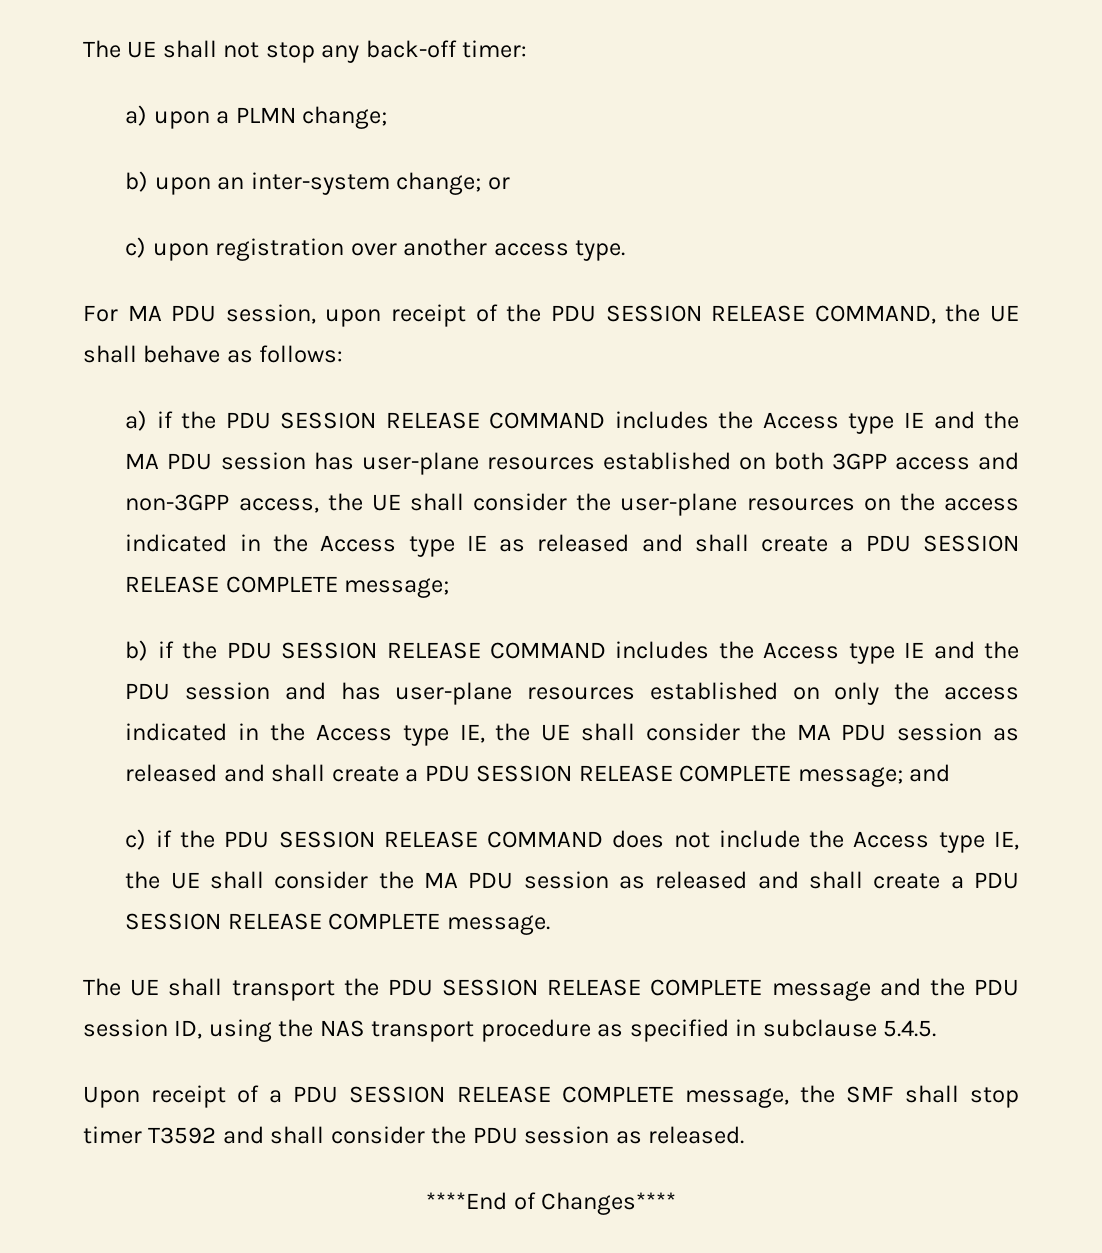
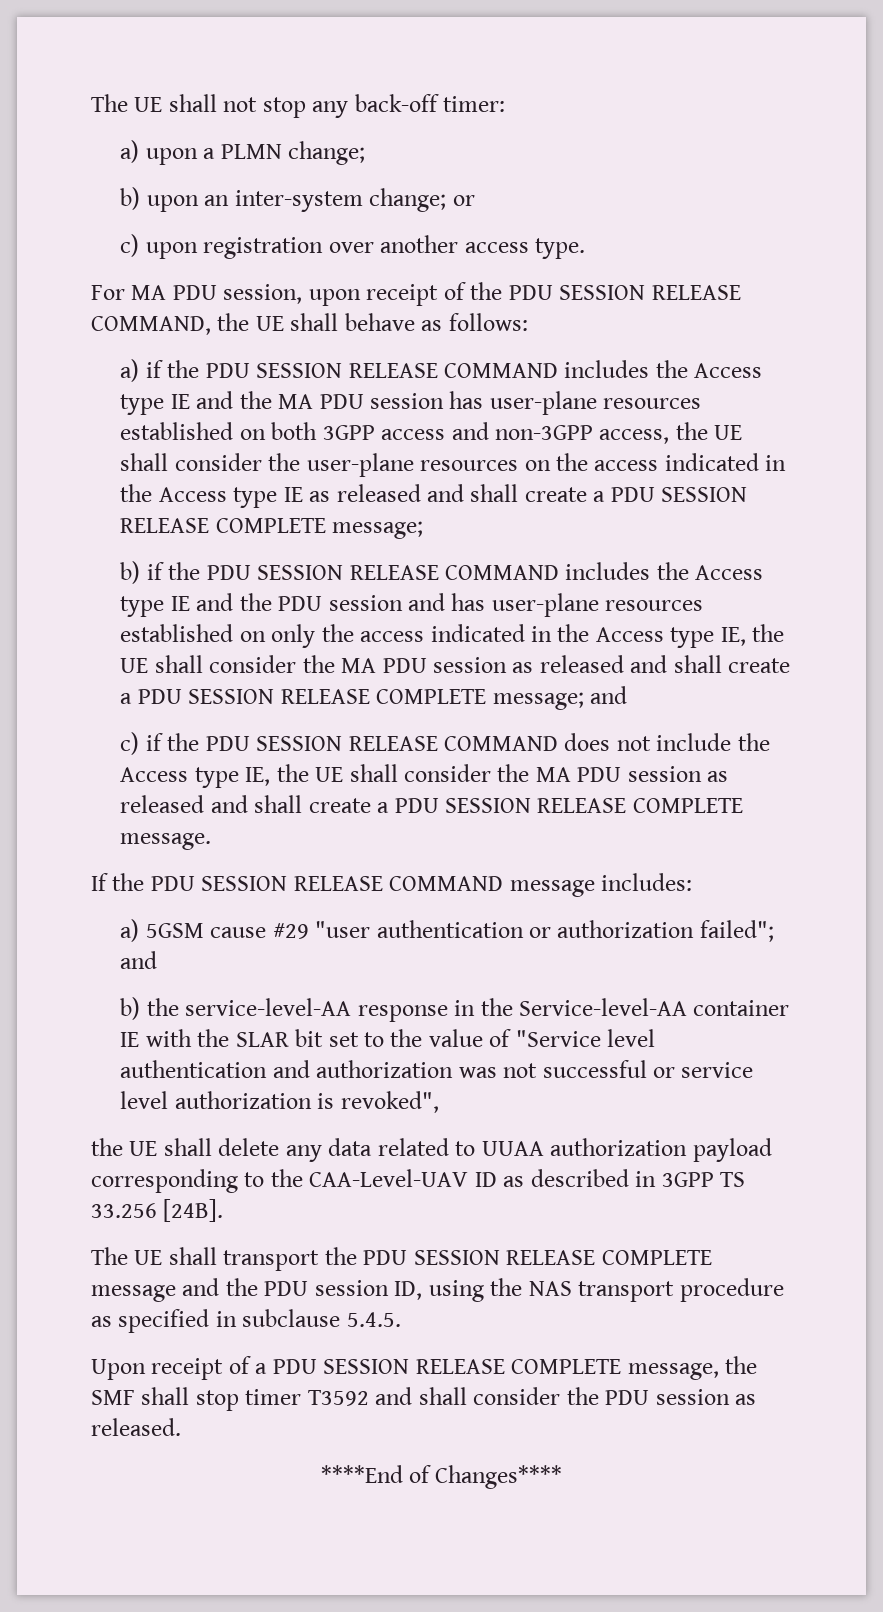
(550, 925) none -> [91,873,693,897] [120,919,774,942] [120,951,158,969] [120,997,790,1022] [120,1029,656,1047] [120,1060,754,1078] [120,1091,439,1113] [91,1138,772,1162] [91,1169,746,1193] [91,1199,224,1222] // If the PDU SESSION RELEASE COMMAND message includes: // a) 5GSM cause #29 "user authentication or authorization failed"; and // b) the service-level-AA response in the Service-level-AA container IE with the SLAR bit set to the value of "Service level authentication and authorization was not successful or service level authorization is revoked", // the UE shall delete any data related to UUAA authorization payload corresponding to the CAA-Level-UAV ID as described in 3GPP TS 33.256 [24B].

